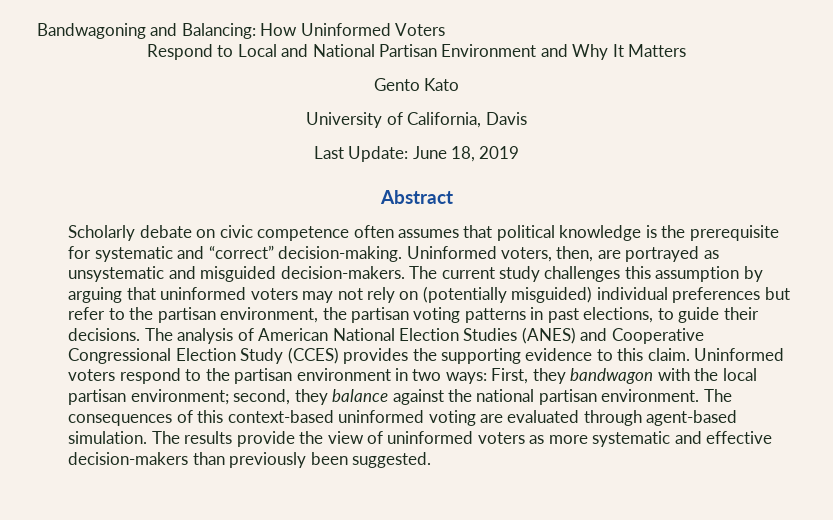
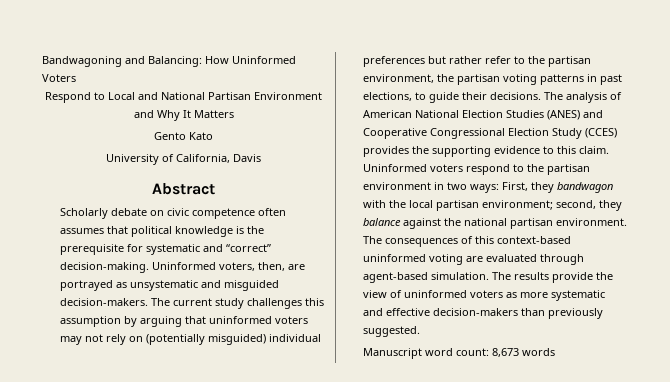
[313,146,520,162] // Last Update: June 18, 2019 -> (261, 158) none
(790, 293) none -> [449,56,483,64] rather
[310,452,348,465] been -> (604, 313) none
(432, 460) none -> [363,348,556,359] // Manuscript word count: 8,673 words

